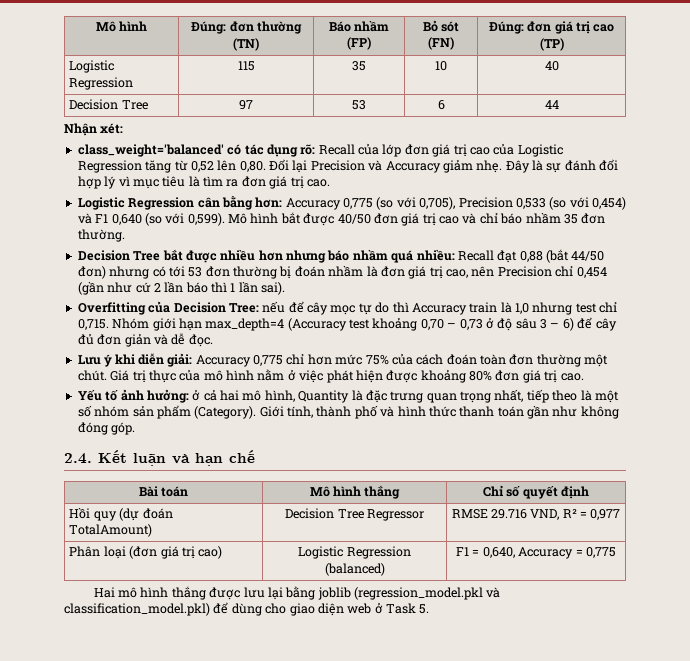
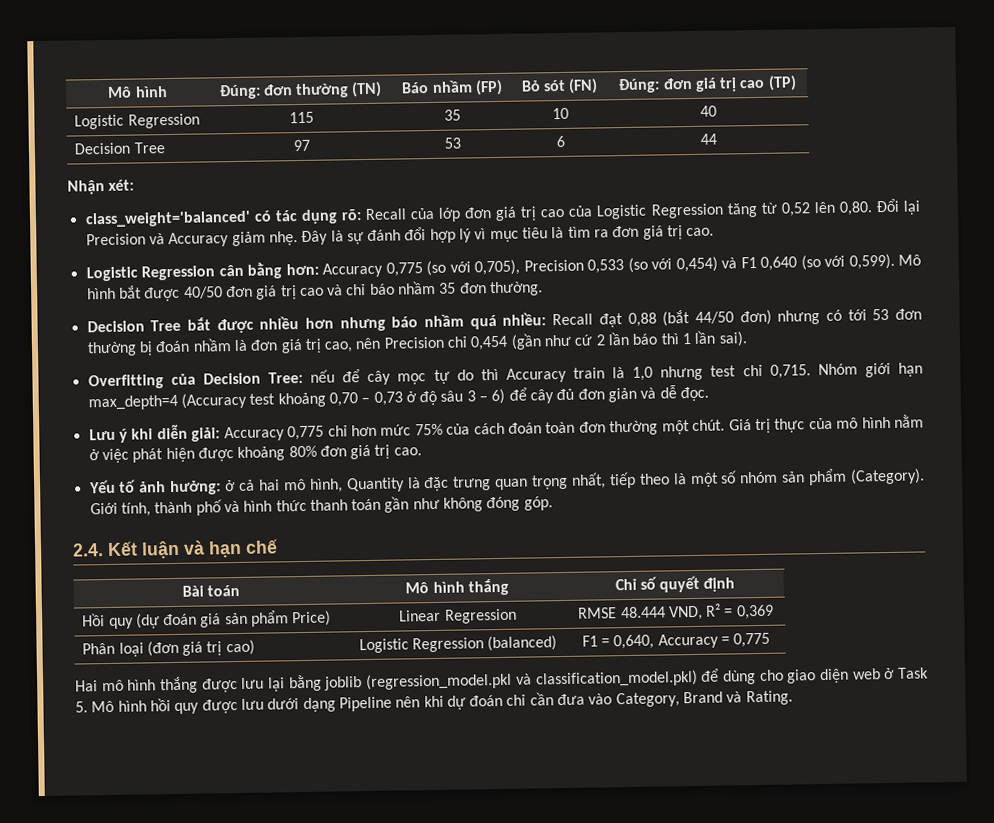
[69,524,153,537] [285,508,424,521] TotalAmount) | Decision Tree Regressor -> [200,610,332,628] [399,608,517,624] giá sản phẩm Price) | Linear Regression
[490,509,527,519] 29.716 -> [620,606,666,619] 48.444
[590,509,621,520] 0,977 -> [736,604,774,620] 0,369
(430, 609) none -> [91,690,793,714] Mô hình hồi quy được lưu dưới dạng Pipeline nên khi dự đoán chỉ cần đưa vào Category, Brand và Rating.

